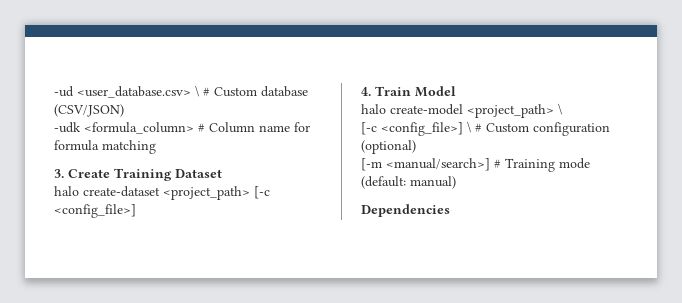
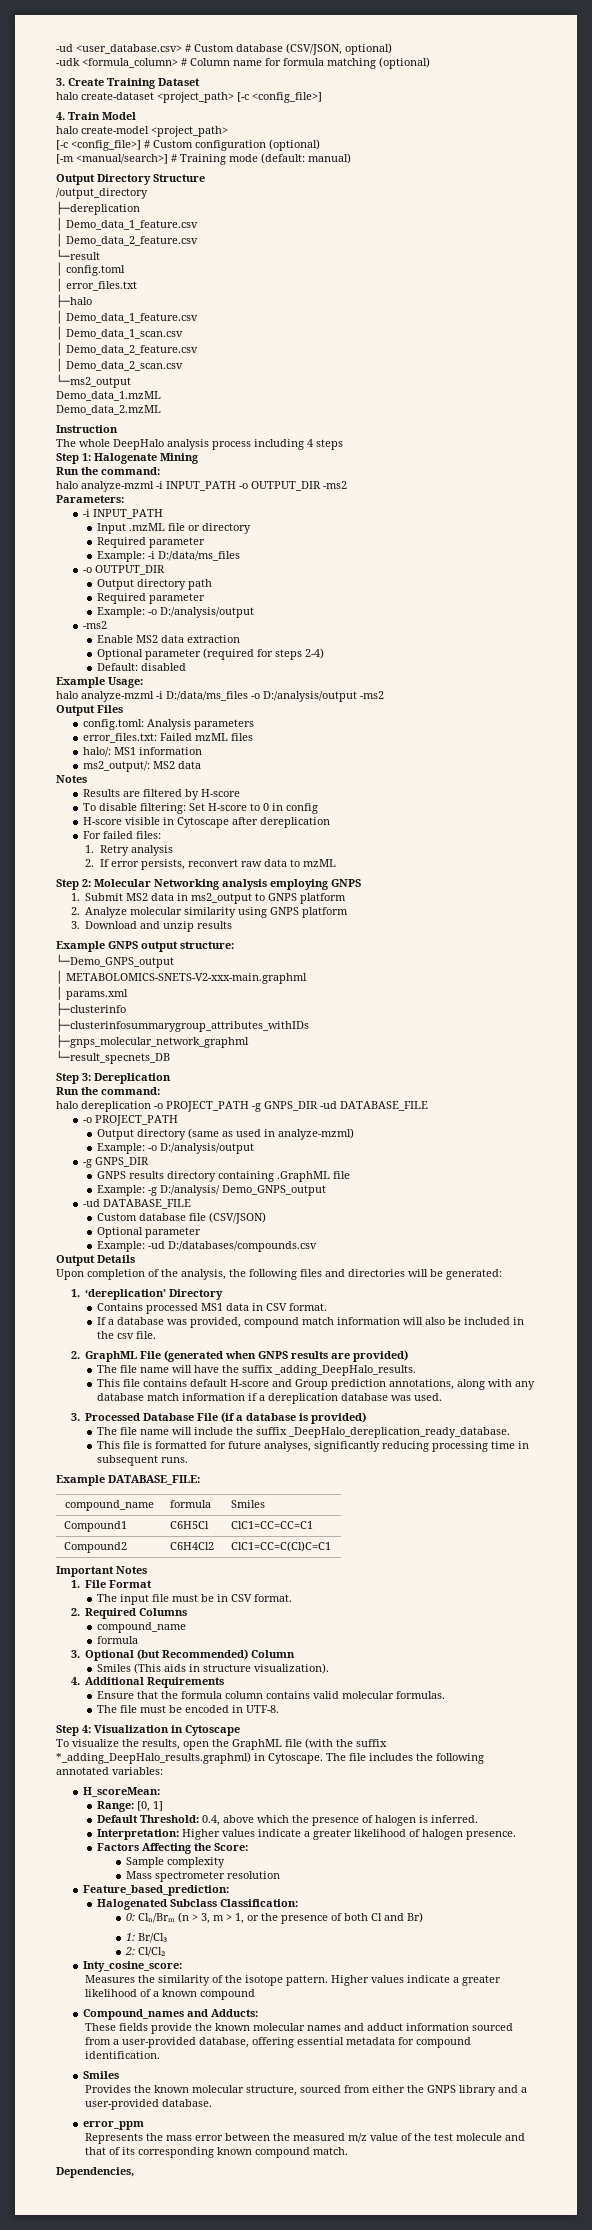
[195,85,199,97] \ -> (182, 49) none
[54,104,124,117] (CSV/JSON) -> [286,43,392,55] (CSV/JSON, optional)
(156, 147) none -> [379,57,430,69] (optional)
[558,103,562,115] [361,121,471,136] \ // [-c <config_file>] \ -> [56,140,141,151] // [-c <config_file>]
[361,204,450,217] Dependencies -> [56,174,205,185] [56,188,148,199] [56,201,140,215] [56,217,198,231] [56,233,198,247] [56,249,100,260] [56,262,125,276] [56,278,137,292] [56,294,92,308] [56,310,198,324] [56,326,183,340] [56,342,198,356] [56,358,183,372] [56,374,131,388] [56,391,161,401] [56,405,161,415] [56,425,118,433] [56,439,343,450] [56,453,199,464] [56,467,160,475] [56,481,347,492] [56,495,124,503] [82,509,163,519] [97,523,252,534] [97,537,206,548] [97,551,241,562] [82,565,165,575] [97,579,213,590] [97,593,206,604] [97,607,255,618] [82,621,107,629] [97,635,241,643] [97,648,325,660] [97,663,187,671] [56,677,143,688] [56,691,384,702] [56,705,123,716] [82,719,254,730] [82,733,253,743] [82,747,202,757] [82,761,201,772] [56,775,87,783] [82,789,240,800] [82,803,318,814] [82,817,330,828] [82,831,161,839] [85,845,173,856] [85,859,336,870] [56,879,361,890] [70,893,347,904] [70,907,349,918] [70,921,233,932] [56,941,234,952] [56,954,174,968] [56,970,307,984] [56,986,128,1000] [56,1002,126,1016] [56,1018,309,1032] [56,1034,249,1048] [56,1050,170,1064] [56,1073,171,1084] [56,1087,160,1095] [56,1101,428,1112] [82,1115,178,1126] [97,1128,355,1140] [97,1143,255,1154] [82,1157,149,1168] [97,1171,351,1182] [97,1185,327,1196] [82,1199,191,1209] [97,1212,267,1224] [97,1227,202,1238] [97,1241,318,1252] [56,1255,135,1266] [56,1269,502,1280] [70,1289,224,1300] [97,1303,328,1314] [97,1317,525,1328] [97,1331,157,1339] [70,1350,409,1362] [97,1365,417,1376] [97,1379,536,1390] [97,1393,443,1404] [70,1412,367,1424] [97,1427,511,1438] [97,1441,530,1452] [97,1455,189,1466] [56,1475,200,1486] [65,1500,154,1511] [170,1500,212,1508] [231,1500,266,1508] [64,1521,128,1532] [170,1521,210,1529] [231,1521,314,1529] [64,1542,128,1553] [170,1542,215,1550] [231,1541,332,1552] [56,1566,147,1577] [70,1580,153,1588] [97,1594,293,1605] [70,1608,188,1619] [97,1622,187,1633] [97,1636,139,1644] [70,1649,296,1661] [97,1663,330,1674] [70,1677,225,1688] [97,1691,446,1699] [97,1705,280,1713] [56,1725,240,1736] [56,1738,387,1750] [56,1752,484,1764] [56,1767,163,1775] [82,1787,160,1797] [97,1801,164,1812] [97,1815,479,1826] [97,1829,517,1840] [97,1843,249,1854] [126,1857,226,1868] [126,1871,281,1882] [82,1885,229,1896] [97,1899,299,1910] [126,1912,424,1924] [126,1933,168,1943] [125,1947,166,1957] [82,1961,182,1972] [85,1975,502,1986] [85,1989,256,2000] [82,2009,258,2020] [85,2023,514,2034] [85,2037,472,2048] [85,2051,161,2059] [82,2071,119,2079] [85,2085,528,2096] [85,2099,213,2110] [82,2121,144,2130] [85,2133,526,2144] [85,2147,349,2158] [56,2167,134,2178] Output Directory Structure // /output_directory // ├─dereplication // │ Demo_data_1_feature.csv // │ Demo_data_2_feature.csv // └─result // │ config.toml // │ error_files.txt // ├─halo // │ Demo_data_1_feature.csv // │ Demo_data_1_scan.csv // │ Demo_data_2_feature.csv // │ Demo_data_2_scan.csv // └─ms2_output // Demo_data_1.mzML // Demo_data_2.mzML // Instruction // The whole DeepHalo analysis process including 4 steps // Step 1: Halogenate Mining // Run the command: // halo analyze-mzml -i INPUT_PATH -o OUTPUT_DIR -ms2 // Parameters: // -i INPUT_PATH // Input .mzML file or directory // Required parameter // Example: -i D:/data/ms_files // -o OUTPUT_DIR // Output directory path // Required parameter // Example: -o D:/analysis/output // -ms2 // Enable MS2 data extraction // Optional parameter (required for steps 2-4) // Default: disabled // Example Usage: // halo analyze-mzml -i D:/data/ms_files -o D:/analysis/output -ms2 // Output Files // config.toml: Analysis parameters // error_files.txt: Failed mzML files // halo/: MS1 information // ms2_output/: MS2 data // Notes // Results are filtered by H-score // To disable filtering: Set H-score to 0 in config // H-score visible in Cytoscape after dereplication // For failed files: // 1. Retry analysis // 2. If error persists, reconvert raw data to mzML // Step 2: Molecular Networking analysis employing GNPS // 1. Submit MS2 data in ms2_output to GNPS platform // 2. Analyze molecular similarity using GNPS platform // 3. Download and unzip results // Example GNPS output structure: // └─Demo_GNPS_output // │ METABOLOMICS-SNETS-V2-xxx-main.graphml // │ params.xml // ├─clusterinfo // ├─clusterinfosummarygroup_attributes_withIDs // ├─gnps_molecular_network_graphml // └─result_specnets_DB // Step 3: Dereplication // Run the command: // halo dereplication -o PROJECT_PATH -g GNPS_DIR -ud DATABASE_FILE // -o PROJECT_PATH // Output directory (same as used in analyze-mzml) // Example: -o D:/analysis/output // -g GNPS_DIR // GNPS results directory containing .GraphML file // Example: -g D:/analysis/ Demo_GNPS_output // -ud DATABASE_FILE // Custom database file (CSV/JSON) // Optional parameter // Example: -ud D:/databases/compounds.csv // Output Details // Upon completion of the analysis, the following files and directories will be generated: // 1. ‘dereplication’ Directory // Contains processed MS1 data in CSV format. // If a database was provided, compound match information will also be included in the csv file. // 2. GraphML File (generated when GNPS results are provided) // The file name will have the suffix _adding_DeepHalo_results. // This file contains default H-score and Group prediction annotations, along with any database match information if a dereplication database was used. // 3. Processed Database File (if a database is provided) // The file name will include the suffix _DeepHalo_dereplication_ready_database. // This file is formatted for future analyses, significantly reducing processing time in subsequent runs. // Example DATABASE_FILE: // compound_name | formula | Smiles // Compound1 | C6H5Cl | ClC1=CC=CC=C1 // Compound2 | C6H4Cl2 | ClC1=CC=C(Cl)C=C1 // Important Notes // 1. File Format // The input file must be in CSV format. // 2. Required Columns // compound_name // formula // 3. Optional (but Recommended) Column // Smiles (This aids in structure visualization). // 4. Additional Requirements // Ensure that the formula column contains valid molecular formulas. // The file must be encoded in UTF-8. // Step 4: Visualization in Cytoscape // To visualize the results, open the GraphML file (with the suffix *_adding_DeepHalo_results.graphml) in Cytoscape. The file includes the following annotated variables: // H_scoreMean: // Range: [0, 1] // Default Threshold: 0.4, above which the presence of halogen is inferred. // Interpretation: Higher values indicate a greater likelihood of halogen presence. // Factors Affecting the Score: // Sample complexity // Mass spectrometer resolution // Feature_based_prediction: // Halogenated Subclass Classification: // 0: Clₙ/Brₘ (n > 3, m > 1, or the presence of both Cl and Br) // 1: Br/Cl₃ // 2: Cl/Cl₂ // Inty_cosine_score: // Measures the similarity of the isotope pattern. Higher values indicate a greater likelihood of a known compound // Compound_names and Adducts: // These fields provide the known molecular names and adduct information sourced from a user-provided database, offering essential metadata for compound identification. // Smiles // Provides the known molecular structure, sourced from either the GNPS library and a user-provided database. // error_ppm // Represents the mass error between the measured m/z value of the test molecule and that of its corresponding known compound match. // Dependencies,

